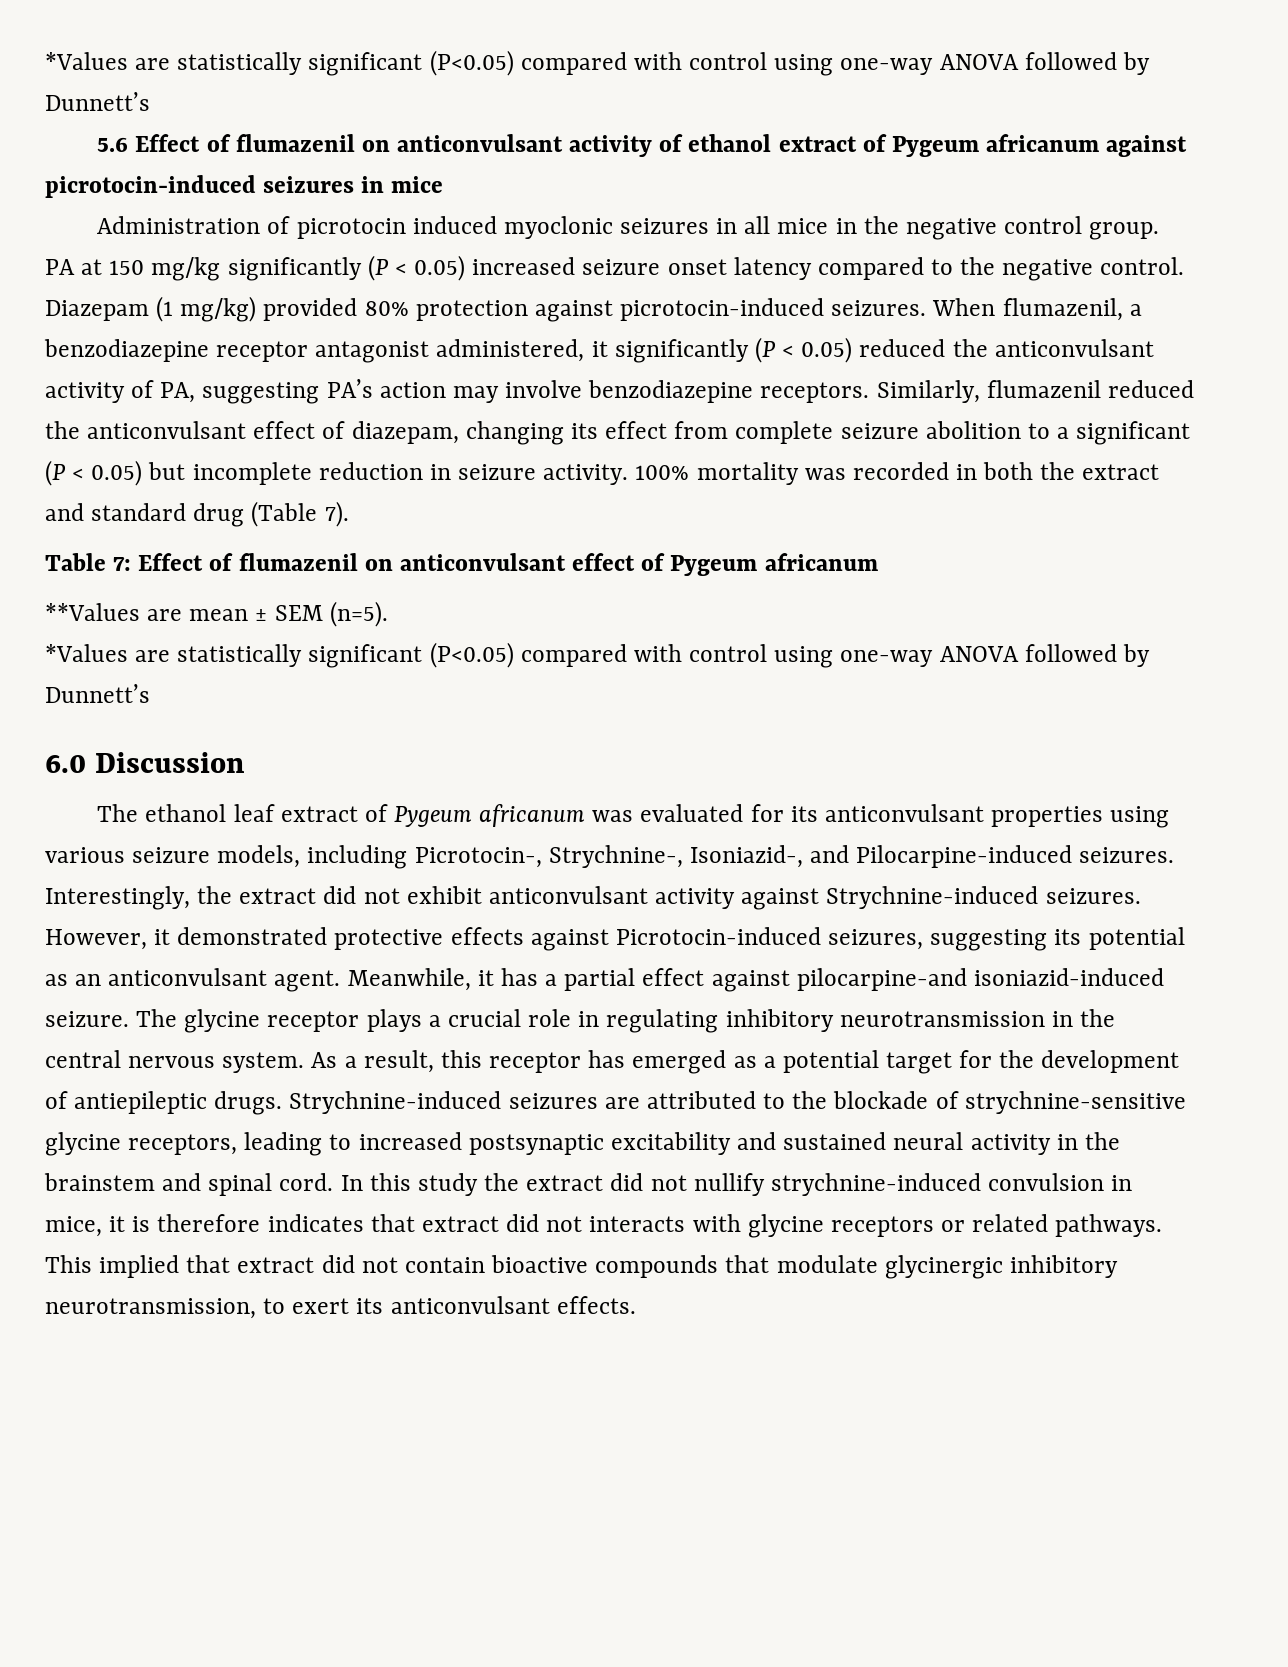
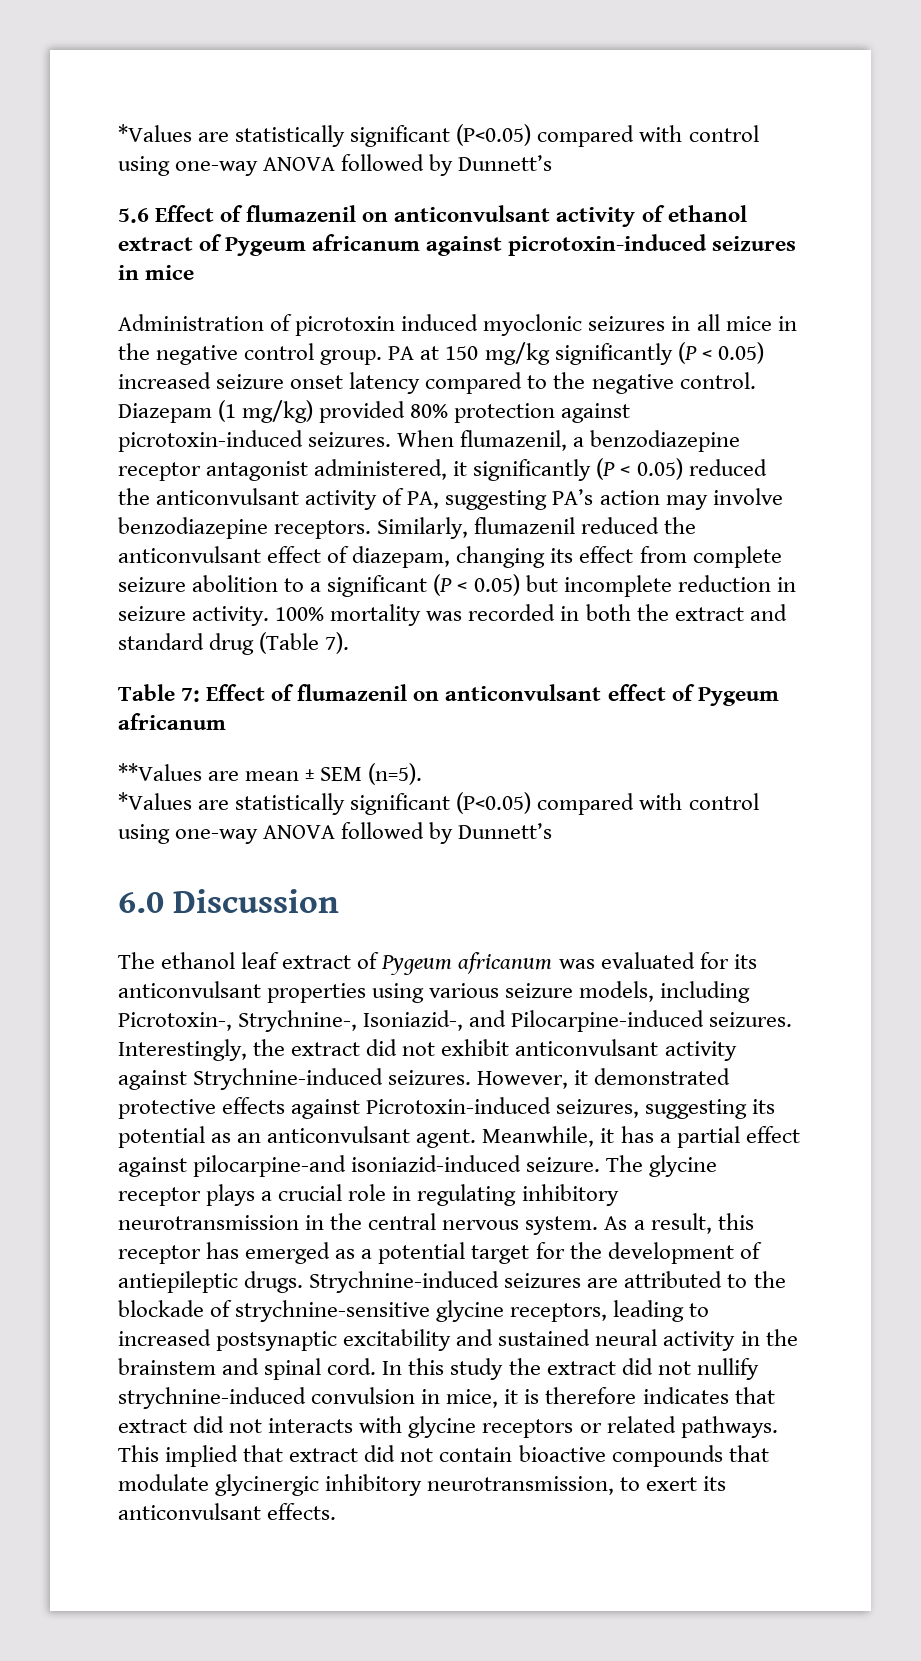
[45,175,256,198] picrotocin-induced -> [508,234,708,256] picrotoxin-induced
[296,218,406,239] picrotocin -> [295,316,396,336] picrotoxin
[620,298,825,321] picrotocin-induced -> [118,430,303,452] picrotoxin-induced
[414,847,542,868] Picrotocin-, -> [118,1012,232,1031] Picrotoxin-,
[615,927,821,945] Picrotocin-induced -> [366,1097,552,1114] Picrotoxin-induced

